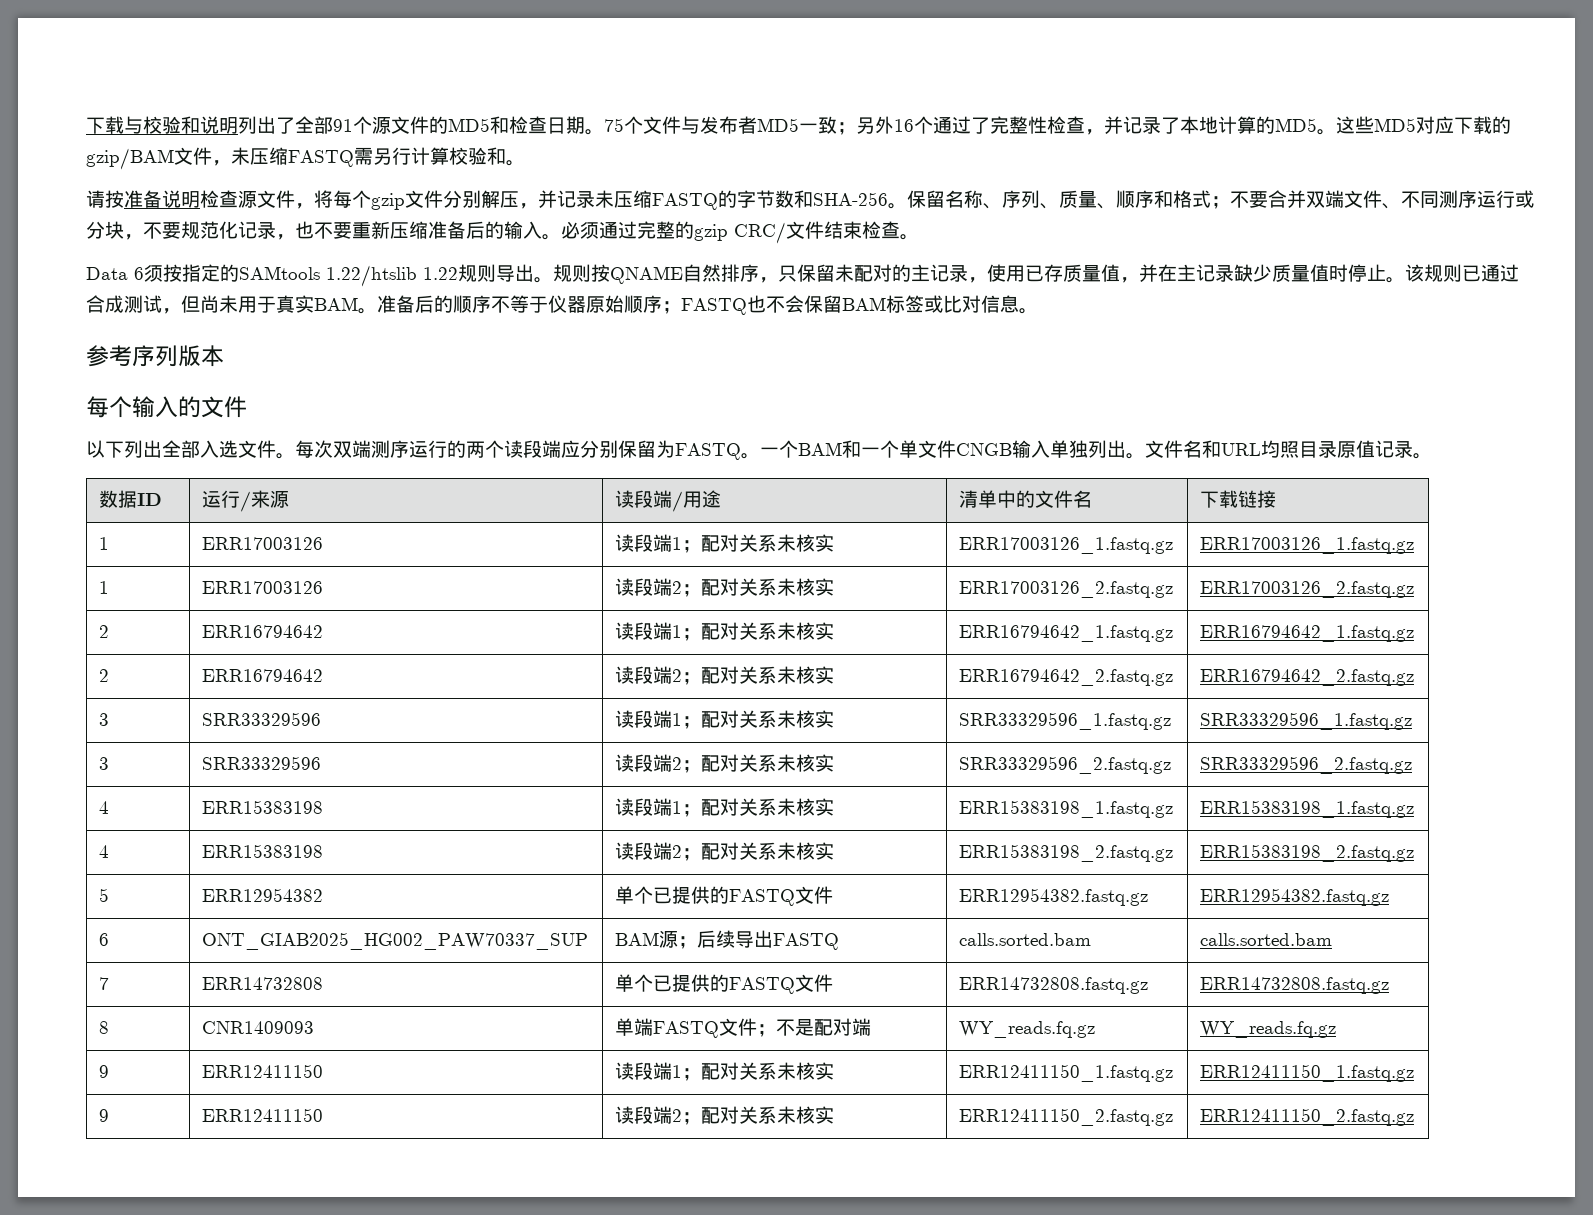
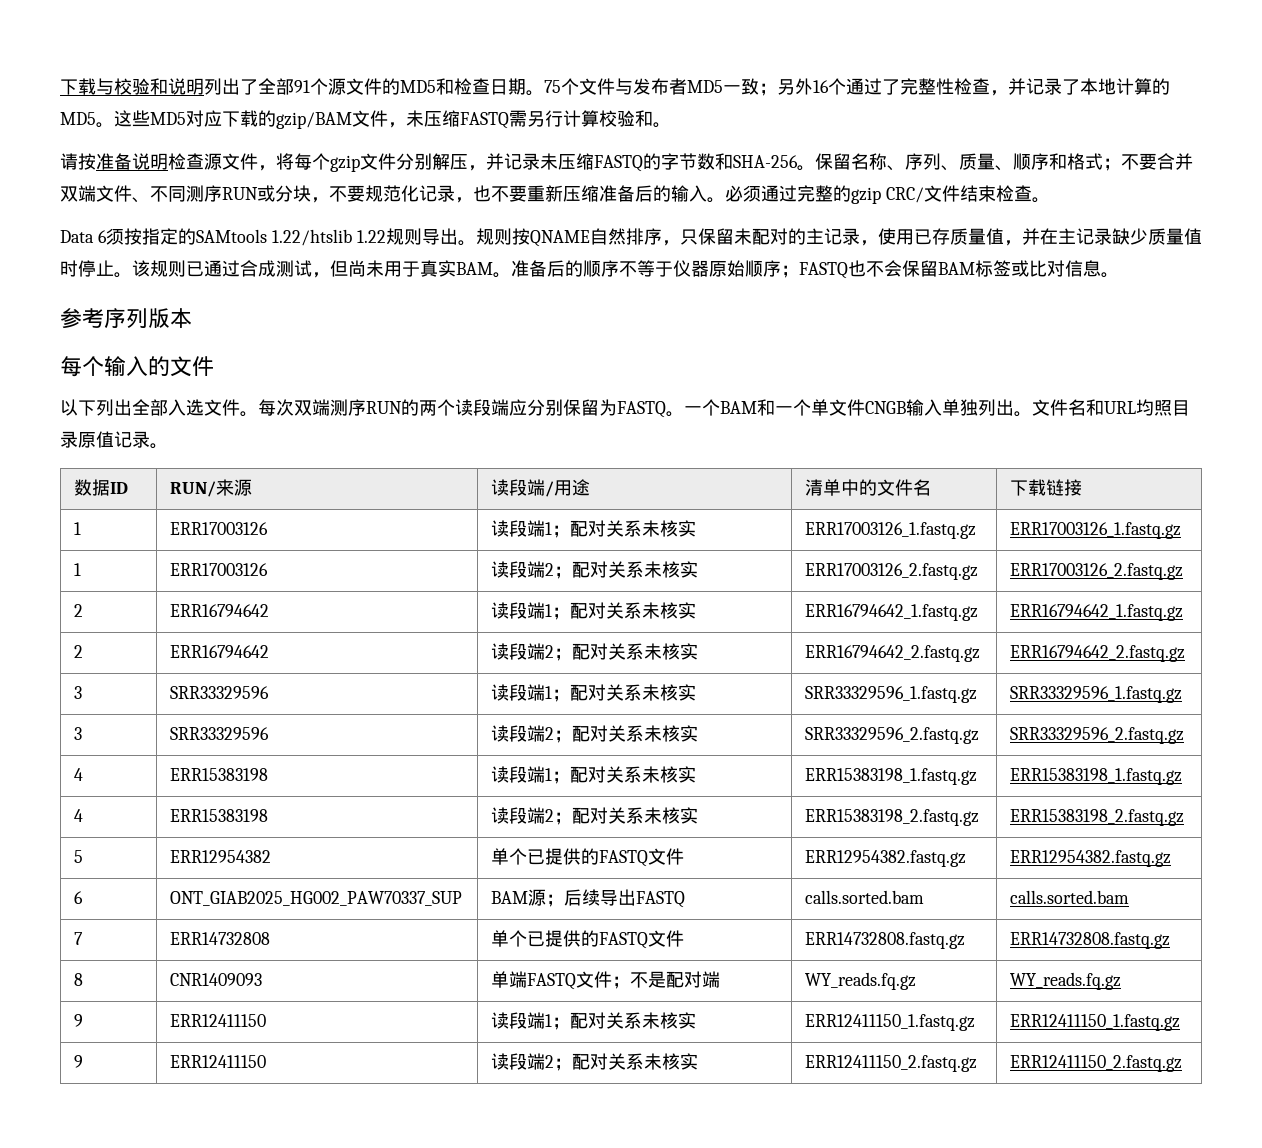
[1477,190,1515,208] 运行 -> [222,187,258,200] RUN
[409,440,447,458] 运行 -> [366,401,402,414] RUN
[202,490,252,512] 运行/ -> [170,481,217,497] RUN/

